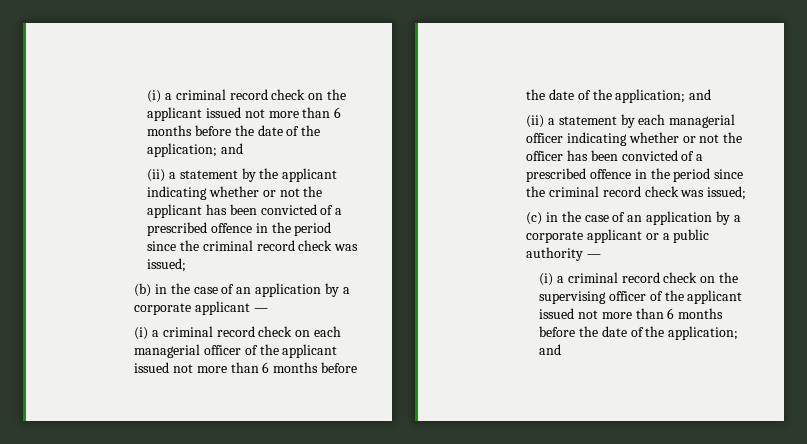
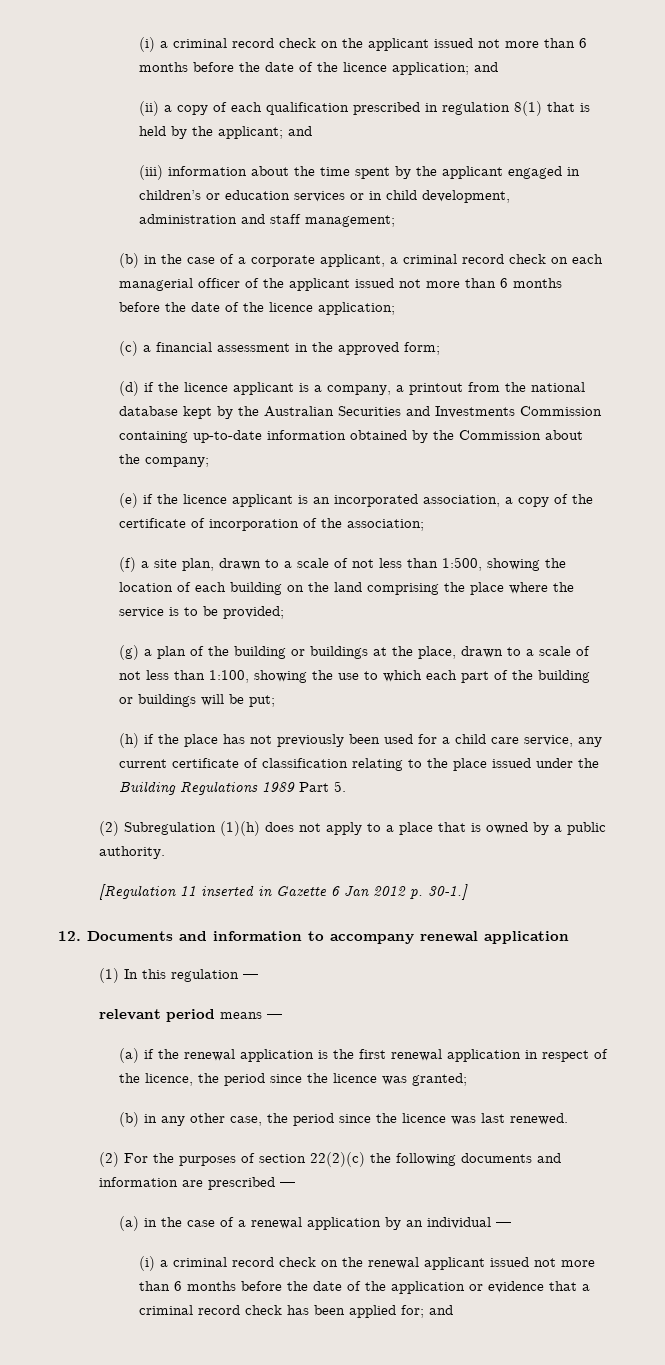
[147,143,244,157] [147,168,338,182] [147,186,323,200] [147,204,343,218] [147,222,332,236] [147,240,359,251] [147,258,187,272] application; and // (ii) a statement by the applicant indicating whether or not the applicant has been convicted of a prescribed offence in the period since the criminal record check was issued; -> [343,62,499,75] [139,101,591,116] [139,126,313,139] [139,165,581,180] [139,190,511,203] [139,214,396,227] licence application; and // (ii) a copy of each qualification prescribed in regulation 8(1) that is held by the applicant; and // (iii) information about the time spent by the applicant engaged in children’s or education services or in child development, administration and staff management;
[236,283,350,297] [134,301,268,315] [134,327,149,340] an application by a corporate applicant — // (i) -> [237,254,385,267] a corporate applicant,
[615,89,712,103] [526,114,736,128] [526,132,743,146] [526,150,704,161] [526,168,744,182] [526,186,747,200] [526,211,741,225] [526,229,710,243] [526,247,584,261] application; and // (ii) a statement by each managerial officer indicating whether or not the officer has been convicted of a prescribed offence in the period since the criminal record check was issued; // (c) in the case of an application by a corporate applicant or a public authority -> [268,302,395,315] [118,341,440,356] [118,381,585,396] [118,406,602,419] [118,430,583,443] [118,454,209,467] [118,493,593,508] [118,518,424,531] [118,557,566,572] [118,582,574,595] [118,606,284,619] [118,645,590,660] [118,670,590,683] [118,694,275,707] [118,733,602,748] [118,758,599,771] [118,781,346,795] [98,821,606,836] [98,846,165,859] [98,884,468,900] [58,931,569,944] [98,968,258,983] [98,1009,282,1022] [118,1048,608,1063] [118,1073,467,1086] [118,1112,568,1127] [98,1152,561,1167] [98,1177,295,1190] [118,1216,491,1231] licence application; // (c) a financial assessment in the approved form; // (d) if the licence applicant is a company, a printout from the national database kept by the Australian Securities and Investments Commission containing up-to-date information obtained by the Commission about the company; // (e) if the licence applicant is an incorporated association, a copy of the certificate of incorporation of the association; // (f) a site plan, drawn to a scale of not less than 1:500, showing the location of each building on the land comprising the place where the service is to be provided; // (g) a plan of the building or buildings at the place, drawn to a scale of not less than 1:100, showing the use to which each part of the building or buildings will be put; // (h) if the place has not previously been used for a child care service, any current certificate of classification relating to the place issued under the Building Regulations 1989 Part 5. // (2) Subregulation (1)(h) does not apply to a place that is owned by a public authority. // [Regulation 11 inserted in Gazette 6 Jan 2012 p. 30-1.] // 12. Documents and information to accompany renewal application // (1) In this regulation — // relevant period means — // (a) if the renewal application is the first renewal application in respect of the licence, the period since the licence was granted; // (b) in any other case, the period since the licence was last renewed. // (2) For the purposes of section 22(2)(c) the following documents and information are prescribed — // (a) in the case of a renewal application by an individual
[539,290,684,304] supervising officer of the -> [368,1257,420,1269] renewal
[668,326,739,340] application; -> [391,1281,591,1294] [139,1305,425,1318] application or evidence that a criminal record check has been applied for;

